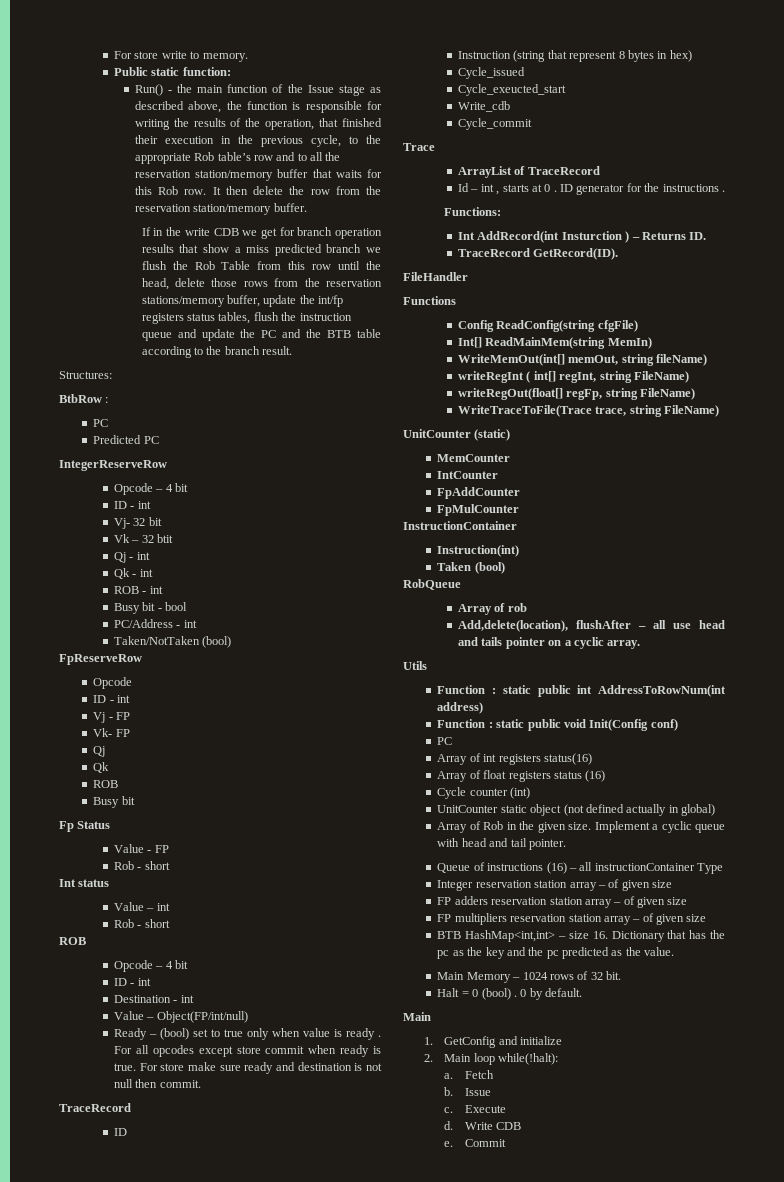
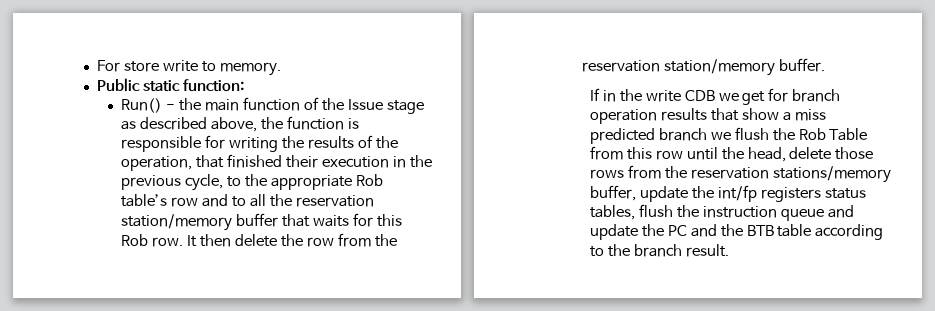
[59,371,112,379] [59,394,109,403] [93,419,109,427] [93,435,159,444] [59,460,167,471] [114,483,189,495] [114,501,151,509] [114,517,162,529] [114,534,174,543] [114,552,150,563] [114,568,153,579] [114,586,163,594] [114,602,188,614] [114,619,197,628] [114,636,232,648] [59,654,142,665] [93,677,133,689] [93,695,131,703] [93,712,131,723] [93,728,130,737] [93,746,106,757] [93,762,110,773] [93,780,119,788] [93,796,135,808] [59,821,111,832] [114,844,169,853] [114,861,170,870] [59,879,110,887] [114,902,170,911] [114,919,170,928] [59,937,86,945] [114,960,189,972] [114,978,151,986] [114,995,194,1003] [114,1011,248,1023] [114,1028,381,1040] [114,1045,381,1057] [114,1062,382,1074] [114,1079,201,1088] [59,1103,131,1112] [114,1128,128,1136] [458,50,692,62] [458,67,526,79] [458,84,567,96] [458,101,511,112] [458,118,533,130] [403,143,435,151] [458,166,600,178] [458,183,725,195] [444,207,502,216] [458,231,707,243] [458,248,619,260] [403,272,468,281] [403,296,456,305] [458,320,638,332] [458,337,652,349] [458,354,708,366] [458,371,689,383] [458,388,696,400] [458,405,720,417] [403,429,511,441] [437,454,511,462] [437,471,499,479] [437,487,521,499] [437,504,520,516] [403,521,517,530] [437,545,520,557] [437,562,505,574] [403,579,461,590] [458,603,527,615] [458,620,725,632] [458,637,641,649] [403,661,427,670] [437,685,726,697] [437,702,484,714] [437,719,678,731] [437,737,453,745] [437,753,592,765] [437,770,606,782] [437,787,531,799] [437,804,716,816] [437,821,725,833] [437,838,566,850] [437,862,724,874] [437,879,673,891] [437,896,688,908] [437,913,707,925] [437,930,725,942] [437,947,675,959] [437,971,622,983] [437,988,583,1000] [403,1012,431,1021] [423,1036,563,1048] [423,1053,559,1065] [444,1070,495,1079] [444,1087,492,1096] [444,1105,507,1113] [444,1121,522,1130] [444,1139,507,1147] // Structures: // BtbRow : // PC // Predicted PC // IntegerReserveRow // Opcode – 4 bit // ID - int // Vj- 32 bit // Vk – 32 btit // Qj - int // Qk - int // ROB - int // Busy bit - bool // PC/Address - int // Taken/NotTaken (bool) // FpReserveRow // Opcode // ID - int // Vj - FP // Vk- FP // Qj // Qk // ROB // Busy bit // Fp Status // Value - FP // Rob - short // Int status // Value – int // Rob - short // ROB // Opcode – 4 bit // ID - int // Destination - int // Value – Object(FP/int/null) // Ready – (bool) set to true only when value is ready . For all opcodes except store commit when ready is true. For store make sure ready and destination is not null then commit. // TraceRecord // ID // Instruction (string that represent 8 bytes in hex) // Cycle_issued // Cycle_exeucted_start // Write_cdb // Cycle_commit // Trace // ArrayList of TraceRecord // Id – int , starts at 0 . ID generator for the instructions . // Functions: // Int AddRecord(int Insturction ) – Returns ID. // TraceRecord GetRecord(ID). // FileHandler // Functions // Config ReadConfig(string cfgFile) // Int[] ReadMainMem(string MemIn) // WriteMemOut(int[] memOut, string fileName) // writeRegInt ( int[] regInt, string FileName) // writeRegOut(float[] regFp, string FileName) // WriteTraceToFile(Trace trace, string FileName) // UnitCounter (static) // MemCounter // IntCounter // FpAddCounter // FpMulCounter // InstructionContainer // Instruction(int) // Taken (bool) // RobQueue // Array of rob // Add,delete(location), flushAfter – all use head and tails pointer on a cyclic array. // Utils // Function : static public int AddressToRowNum(int address) // Function : static public void Init(Config conf) // PC // Array of int registers status(16) // Array of float registers status (16) // Cycle counter (int) // UnitCounter static object (not defined actually in global) // Array of Rob in the given size. Implement a cyclic queue with head and tail pointer. // Queue of instructions (16) – all instructionContainer Type // Integer reservation station array – of given size // FP adders reservation station array – of given size // FP multipliers reservation station array – of given size // BTB HashMap<int,int> – size 16. Dictionary that has the pc as the key and the pc predicted as the value. // Main Memory – 1024 rows of 32 bit. // Halt = 0 (bool) . 0 by default. // Main // 1. GetConfig and initialize // 2. Main loop while(!halt): // a. Fetch // b. Issue // c. Execute // d. Write CDB // e. Commit -> (729, 250) none

